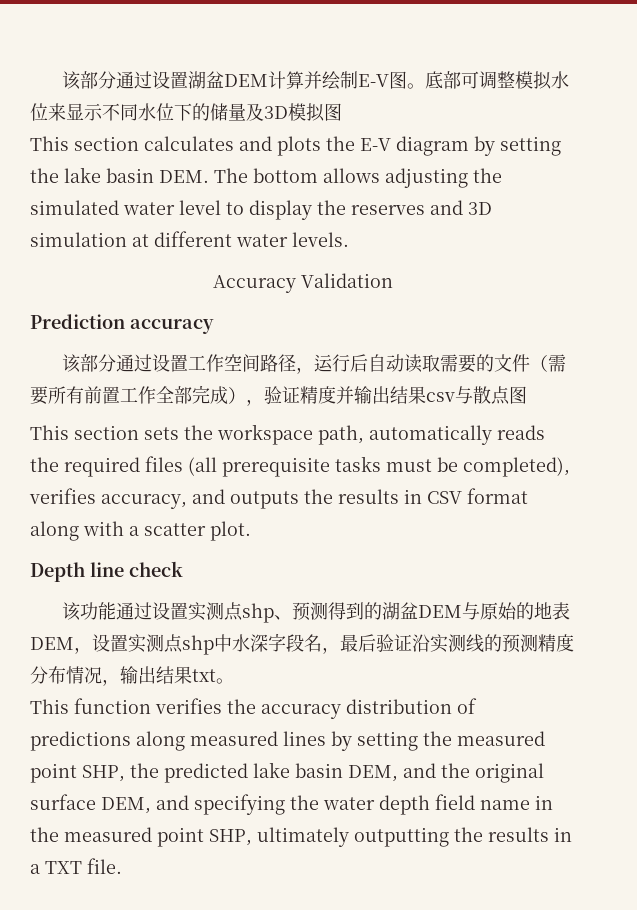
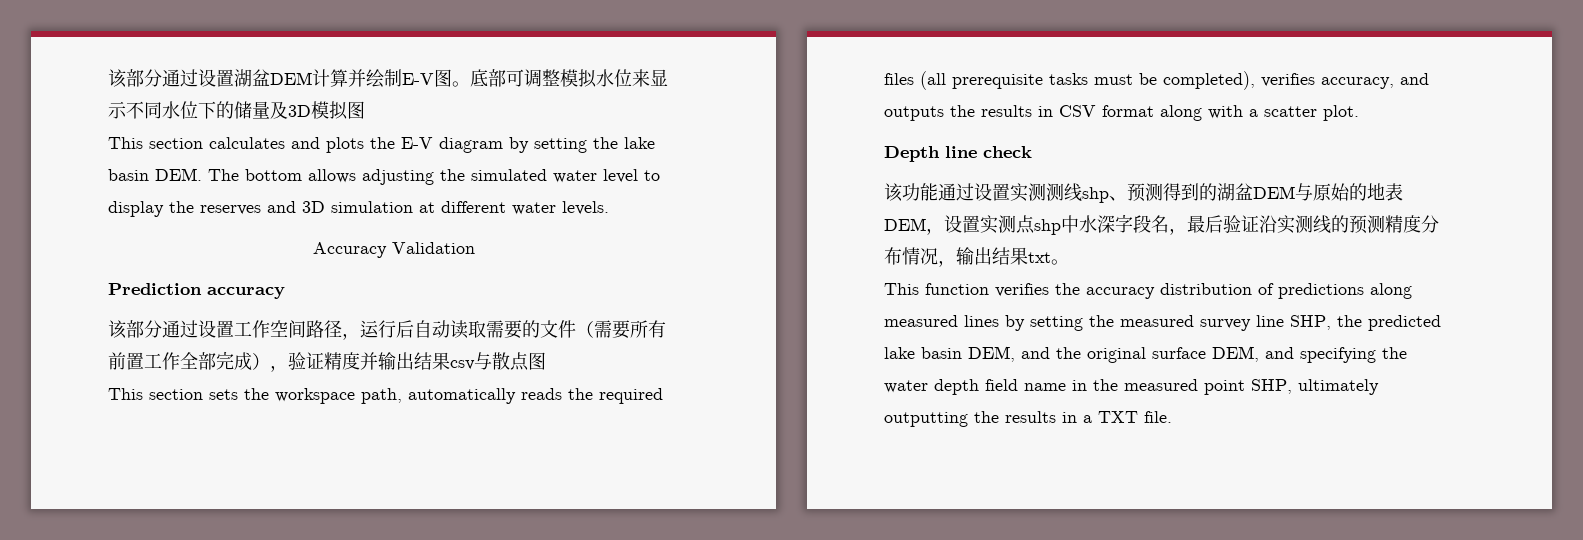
[223,602,243,621] 点 -> [1046,183,1082,202] 测线
[30,763,77,783] point -> [1200,315,1284,331] survey line

